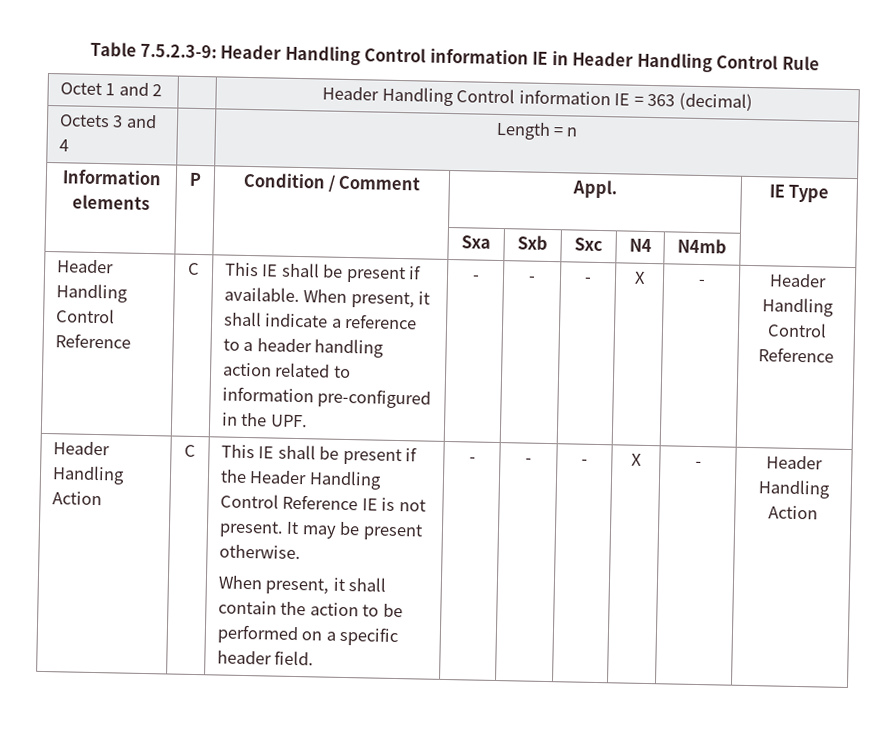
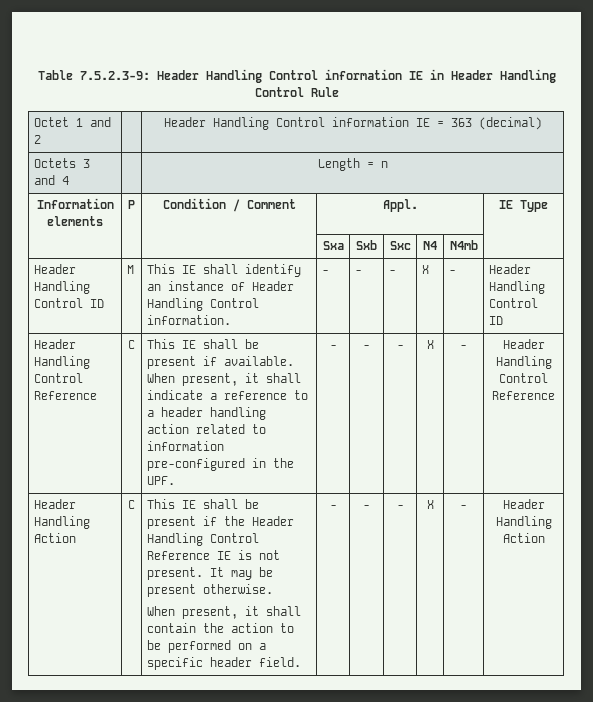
(727, 246) none -> [33,264,76,274] [33,281,90,294] [33,298,104,308] [126,265,134,274] [146,264,301,277] [146,281,294,291] [146,298,259,311] [146,315,231,325] [321,270,329,274] [354,270,362,274] [388,270,396,274] [421,265,429,274] [448,270,456,274] [488,264,531,274] [488,281,545,294] [488,298,538,308] [488,316,503,325] // Header Handling Control ID | M | This IE shall identify an instance of Header Handling Control information. | - | - | - | X | - | Header Handling Control ID

